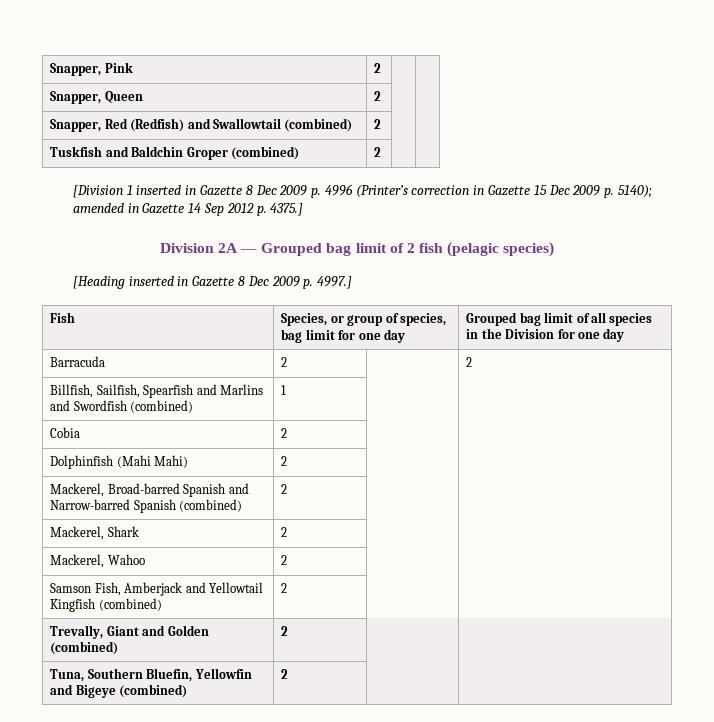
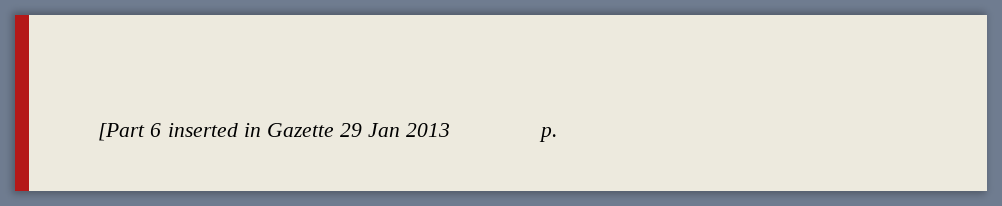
[50,62,133,76] [374,63,382,73] [50,91,143,104] [374,91,382,101] [50,118,353,132] [374,119,382,129] [50,146,299,160] [374,147,382,157] [72,184,652,198] [72,203,304,216] [159,242,555,257] [72,276,353,289] [50,312,76,323] [281,313,446,326] [281,329,405,343] [466,312,653,326] [466,328,625,342] [50,356,106,367] [281,357,288,367] [466,357,473,367] [50,384,263,398] [50,400,194,413] [281,385,287,395] [50,427,81,438] [281,428,288,438] [50,455,189,469] [281,456,288,466] [50,483,249,497] [50,499,243,513] [281,484,288,494] [50,526,139,540] [281,527,288,537] [50,554,145,568] [281,555,288,565] [50,582,263,596] [50,598,162,612] [281,583,288,593] [50,625,209,639] [50,641,119,655] [281,626,289,636] [50,668,252,682] [50,684,188,698] [281,669,289,679] Snapper, Pink | 2 | | // Snapper, Queen | 2 | | // Snapper, Red (Redfish) and Swallowtail (combined) | 2 | | // Tuskfish and Baldchin Groper (combined) | 2 | | // [Division 1 inserted in Gazette 8 Dec 2009 p. 4996 (Printer’s correction in Gazette 15 Dec 2009 p. 5140); amended in Gazette 14 Sep 2012 p. 4375.] // Division 2A — Grouped bag limit of 2 fish (pelagic species) // [Heading inserted in Gazette 8 Dec 2009 p. 4997.] // Fish | Species, or group of species, bag limit for one day | Grouped bag limit of all species in the Division for one day // Barracuda | 2 | | 2 // Billfish, Sailfish, Spearfish and Marlins and Swordfish (combined) | 1 | | // Cobia | 2 | | // Dolphinfish (Mahi Mahi) | 2 | | // Mackerel, Broad-barred Spanish and Narrow-barred Spanish (combined) | 2 | | // Mackerel, Shark | 2 | | // Mackerel, Wahoo | 2 | | // Samson Fish, Amberjack and Yellowtail Kingfish (combined) | 2 | | // Trevally, Giant and Golden (combined) | 2 | | // Tuna, Southern Bluefin, Yellowfin and Bigeye (combined) | 2 | | -> [98,123,558,142] [Part 6 inserted in Gazette 29 Jan 2013 p.

